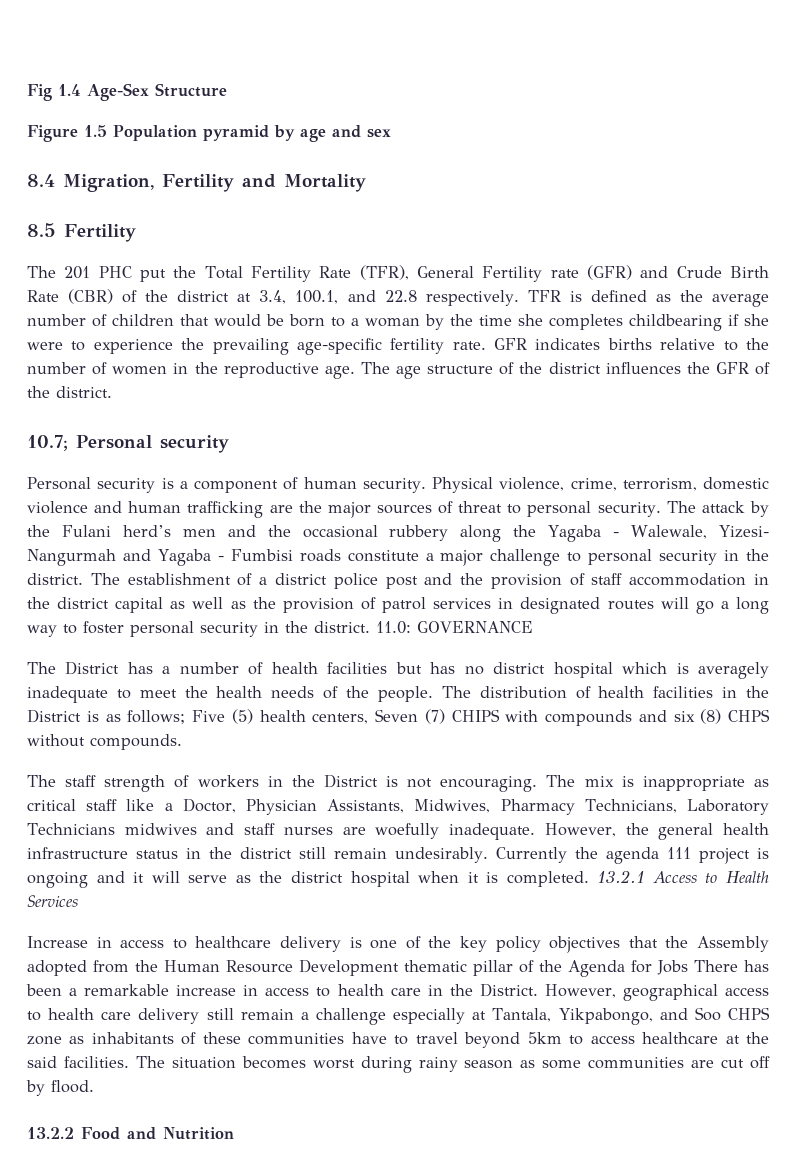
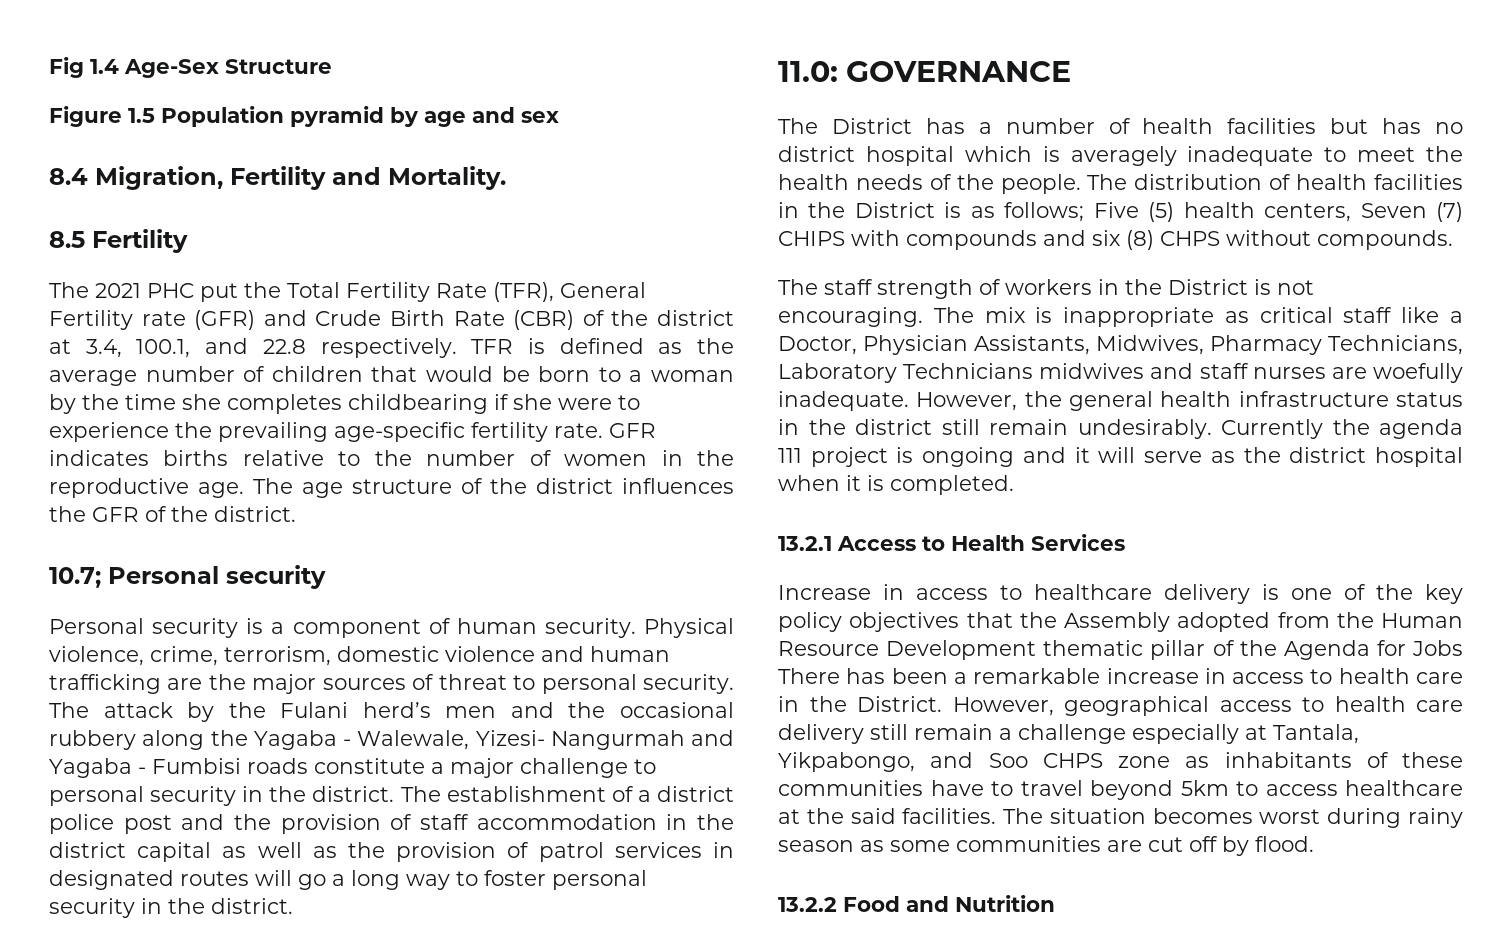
[284,174,366,192] Mortality -> [388,166,506,190] Mortality.
[64,266,91,279] 201 -> [95,283,141,298] 2021
(370, 627) none -> (293, 906) //
(589, 879) none -> (1014, 485) //

